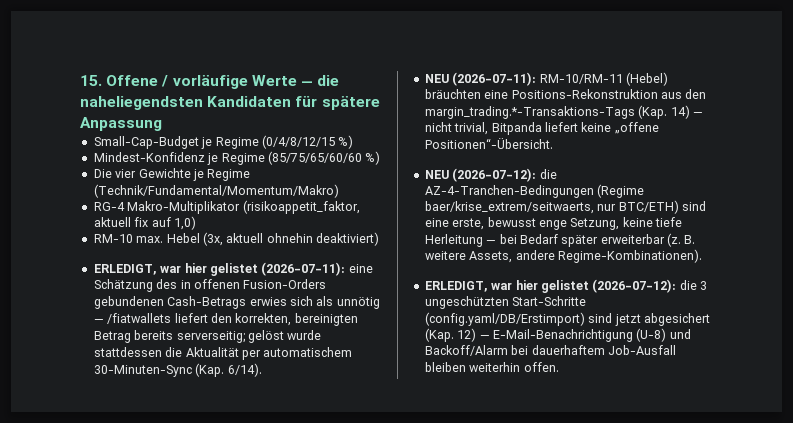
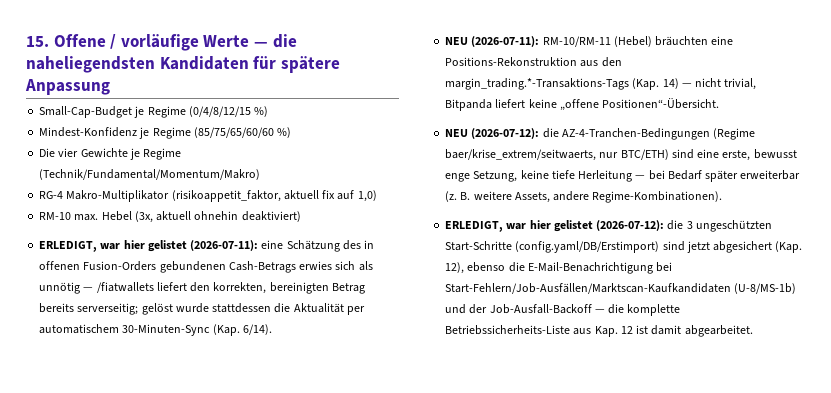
[457,328,691,342] [424,345,676,356] [424,362,559,372] 12) — E-Mail-Benachrichtigung (U-8) und Backoff/Alarm bei dauerhaftem Job-Ausfall bleiben weiterhin offen. -> [445,262,673,274] [445,283,797,294] [445,304,681,316] [445,325,753,337] 12), ebenso die E-Mail-Benachrichtigung bei Start-Fehlern/Job-Ausfällen/Marktscan-Kaufkandidaten (U-8/MS-1b) und der Job-Ausfall-Backoff — die komplette Betriebssicherheits-Liste aus Kap. 12 ist damit abgearbeitet.

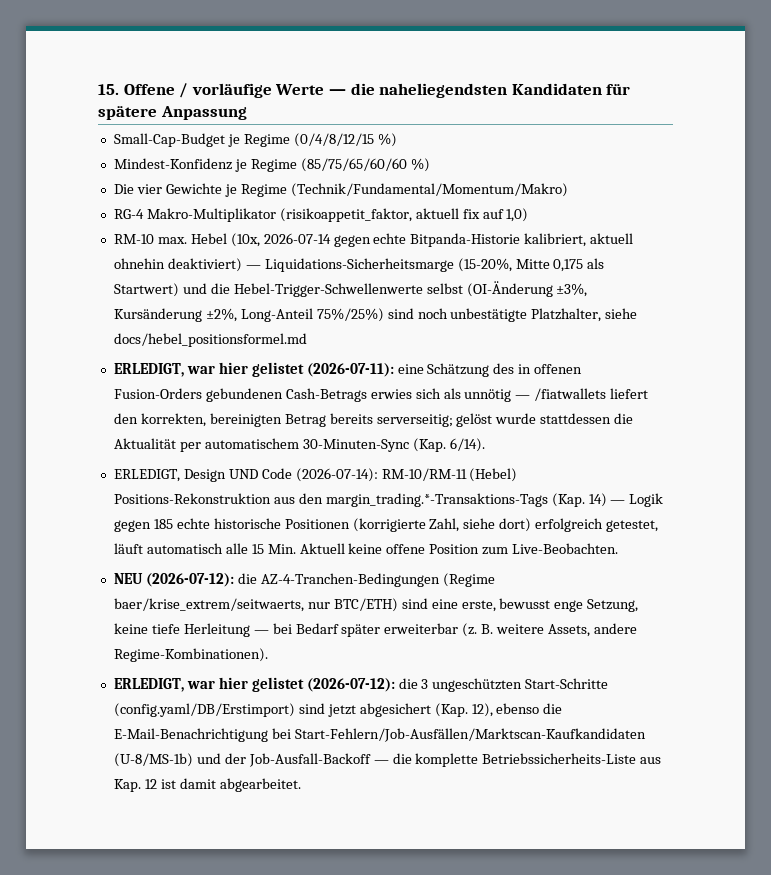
[134,211,301,223] (3x, aktuell ohnehin deaktiviert) -> [230,233,634,247] [113,258,605,272] [113,281,588,297] [113,308,638,322] [113,333,307,347] (10x, 2026-07-14 gegen echte Bitpanda-Historie kalibriert, aktuell ohnehin deaktiviert) — Liquidations-Sicherheitsmarge (15-20%, Mitte 0,175 als Startwert) und die Hebel-Trigger-Schwellenwerte selbst (OI-Änderung ±3%, Kursänderung ±2%, Long-Anteil 75%/25%) sind noch unbestätigte Platzhalter, siehe docs/hebel_positionsformel.md
[445,36,734,47] NEU (2026-07-11): RM-10/RM-11 (Hebel) bräuchten eine -> [113,468,518,482] ERLEDIGT, Design UND Code (2026-07-14): RM-10/RM-11 (Hebel)
[695,78,757,90] [445,98,720,111] nicht trivial, Bitpanda liefert keine „offene Positionen“-Übersicht. -> [629,493,664,507] [113,518,659,532] [113,543,619,555] Logik gegen 185 echte historische Positionen (korrigierte Zahl, siehe dort) erfolgreich getestet, läuft automatisch alle 15 Min. Aktuell keine offene Position zum Live-Beobachten.

